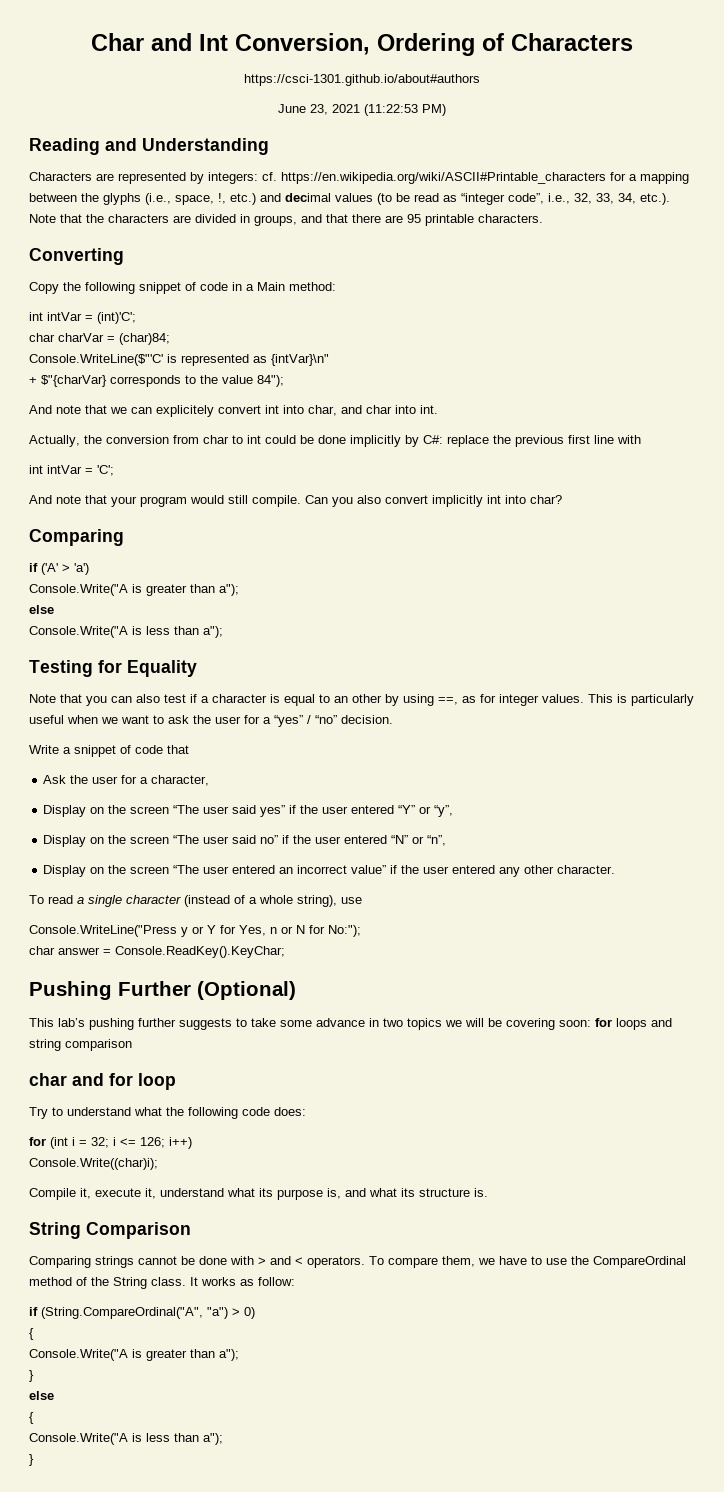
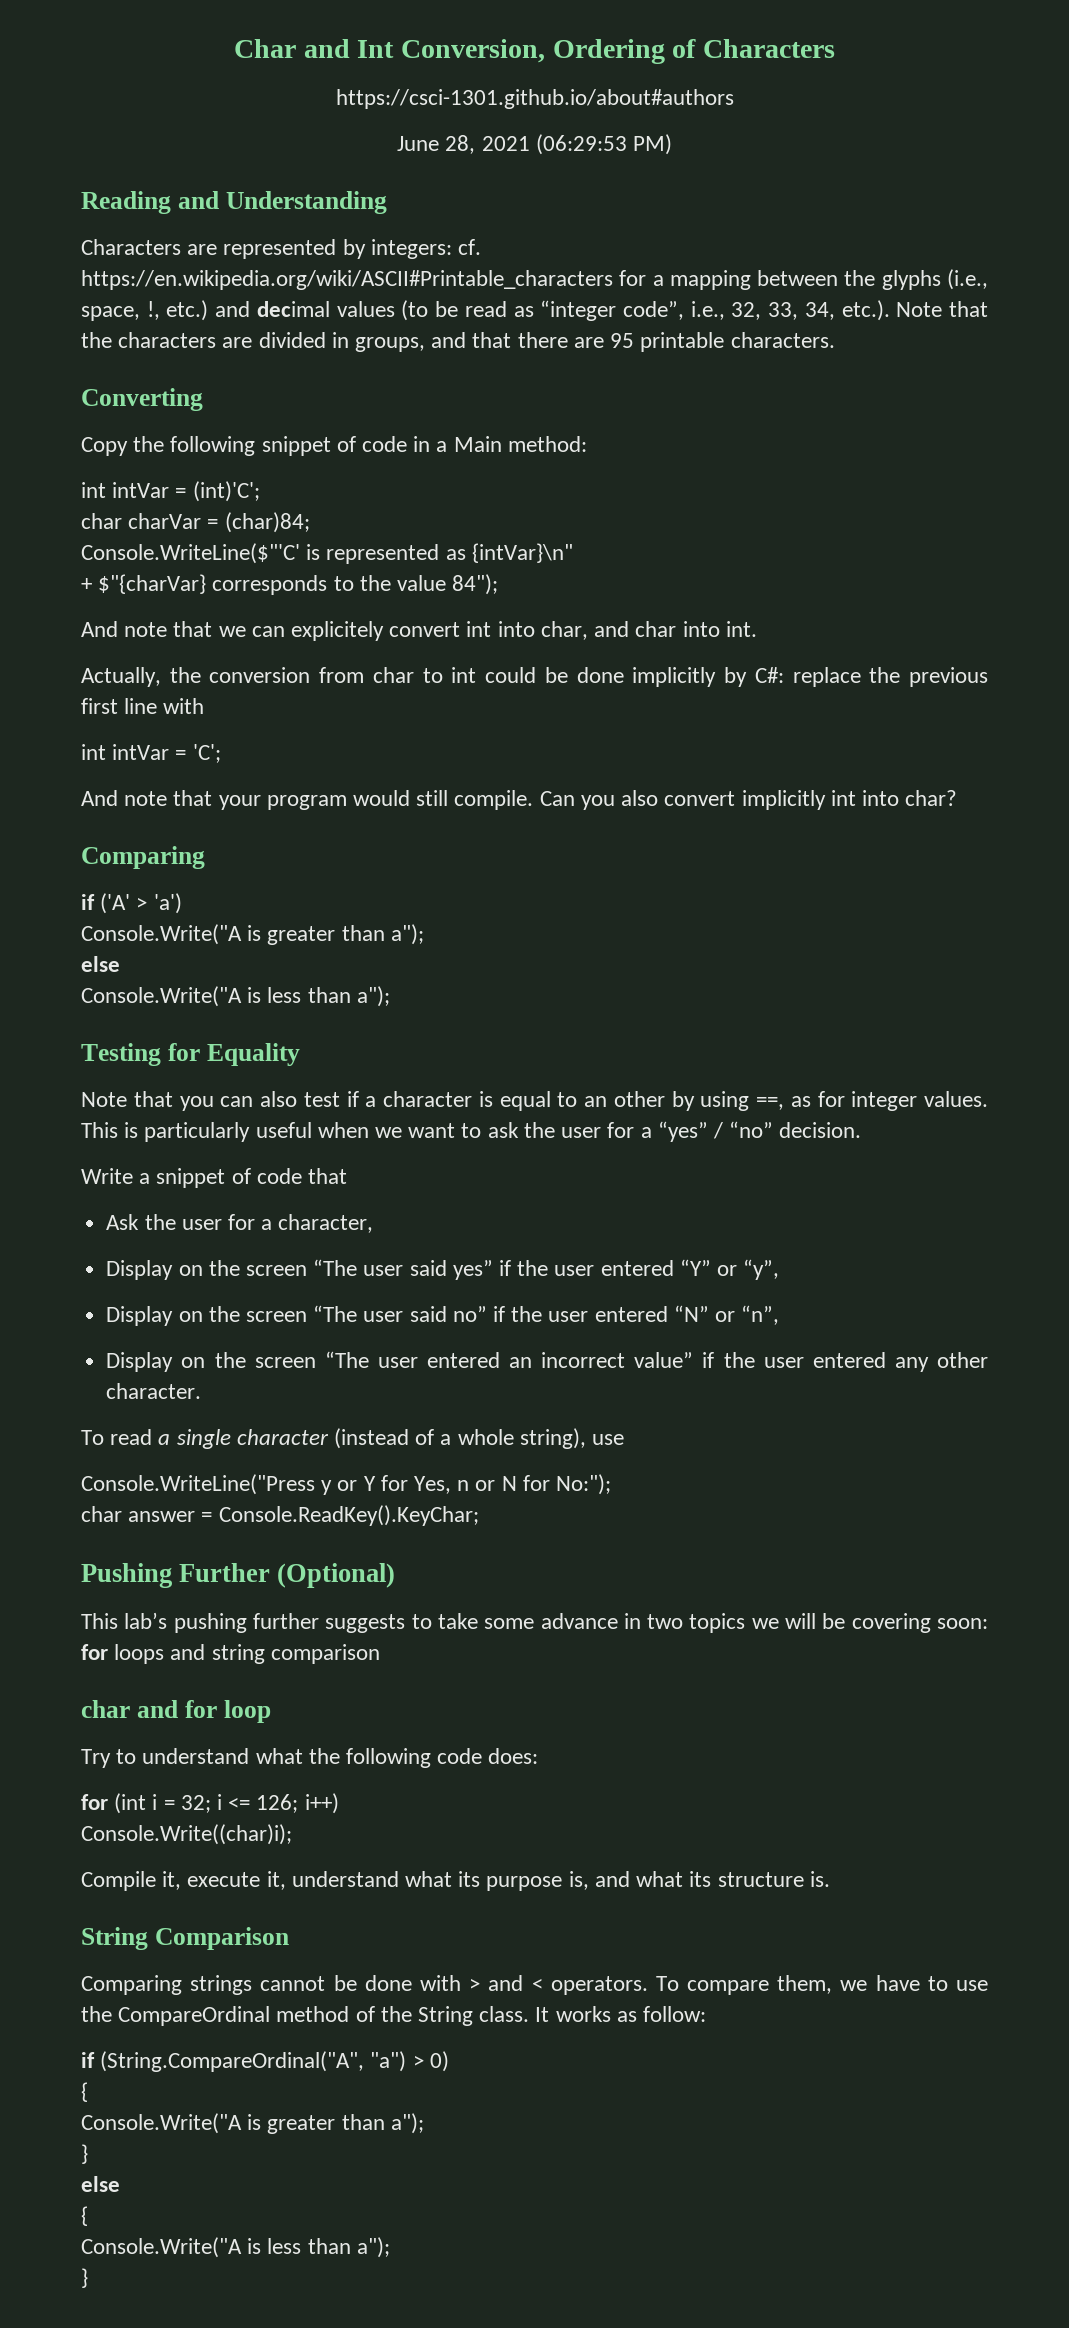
[310,104,418,116] 23, 2021 (11:22:53 -> [445,134,627,155] 28, 2021 (06:29:53

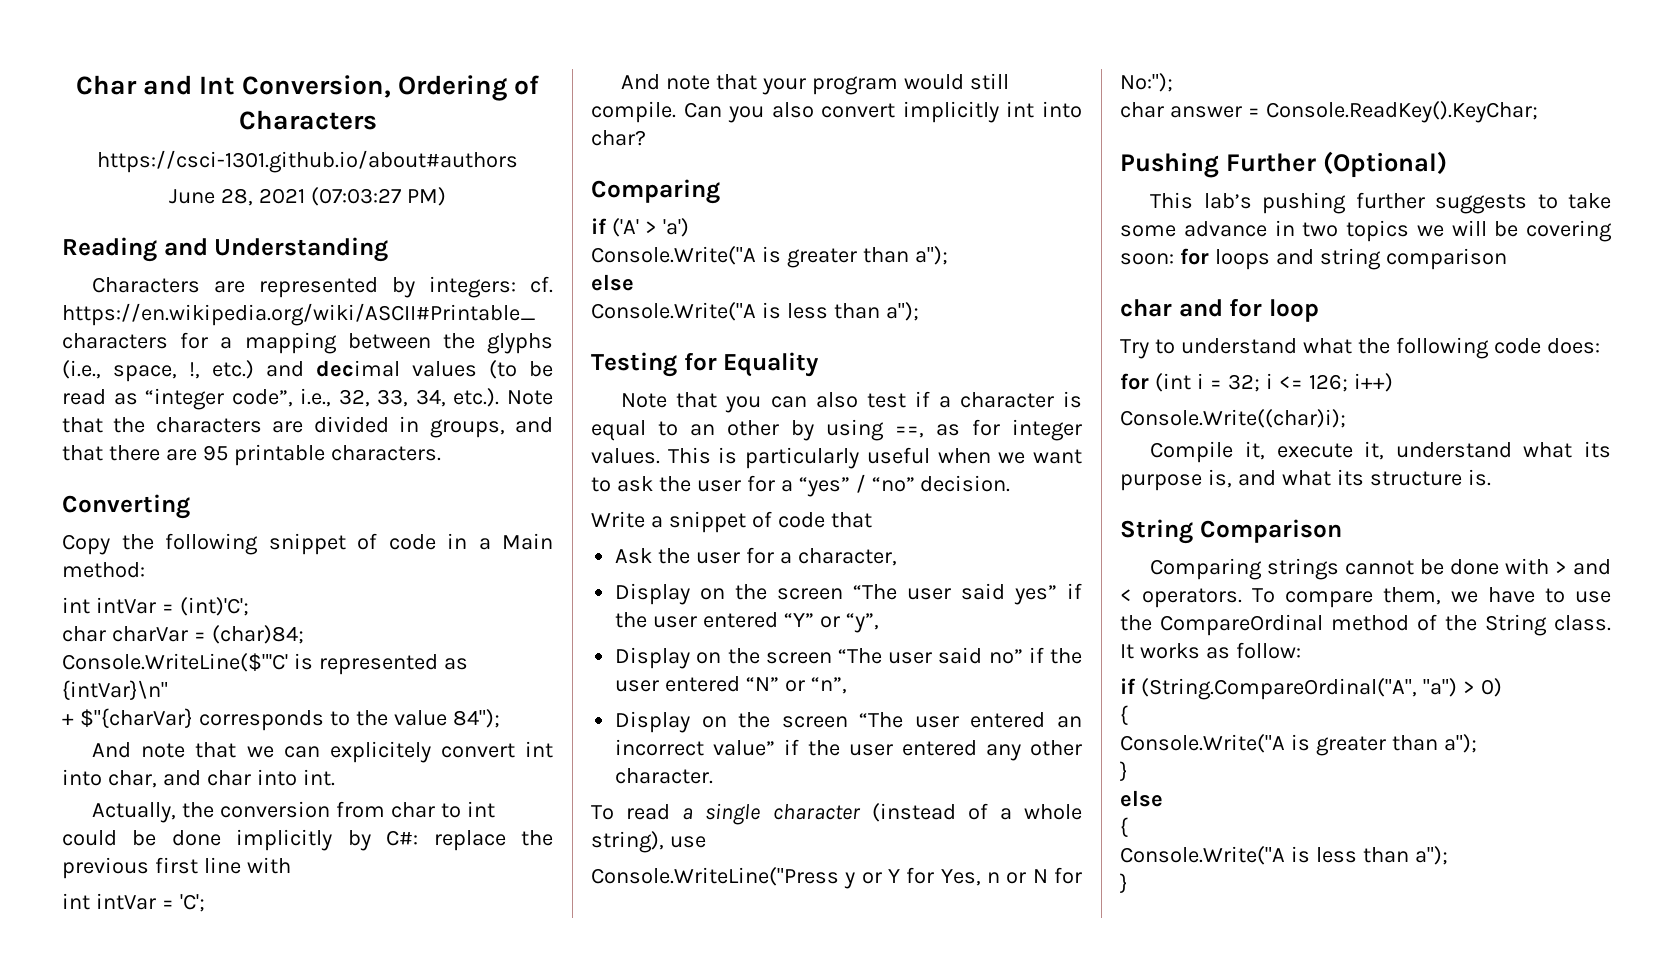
[535,134,627,155] (06:29:53 -> [310,187,401,206] (07:03:27

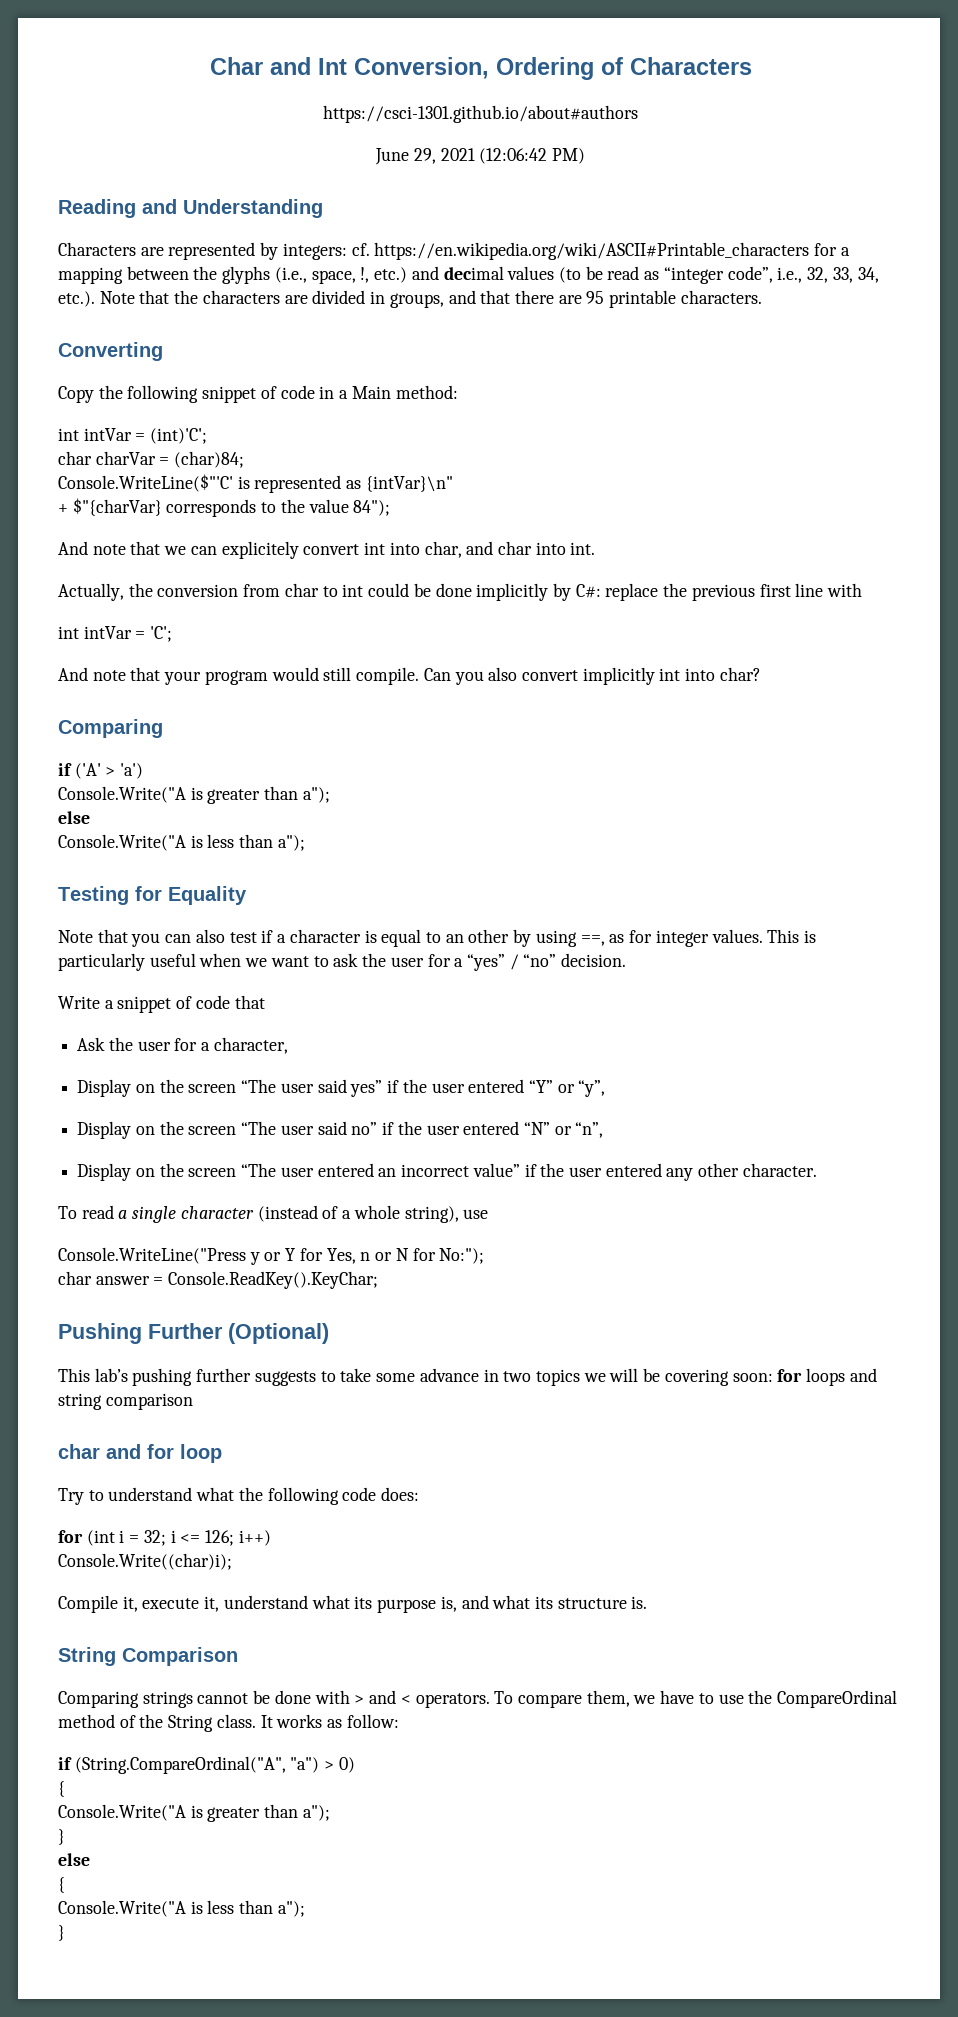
[221,187,401,206] 28, 2021 (07:03:27 -> [413,148,548,164] 29, 2021 (12:06:42

